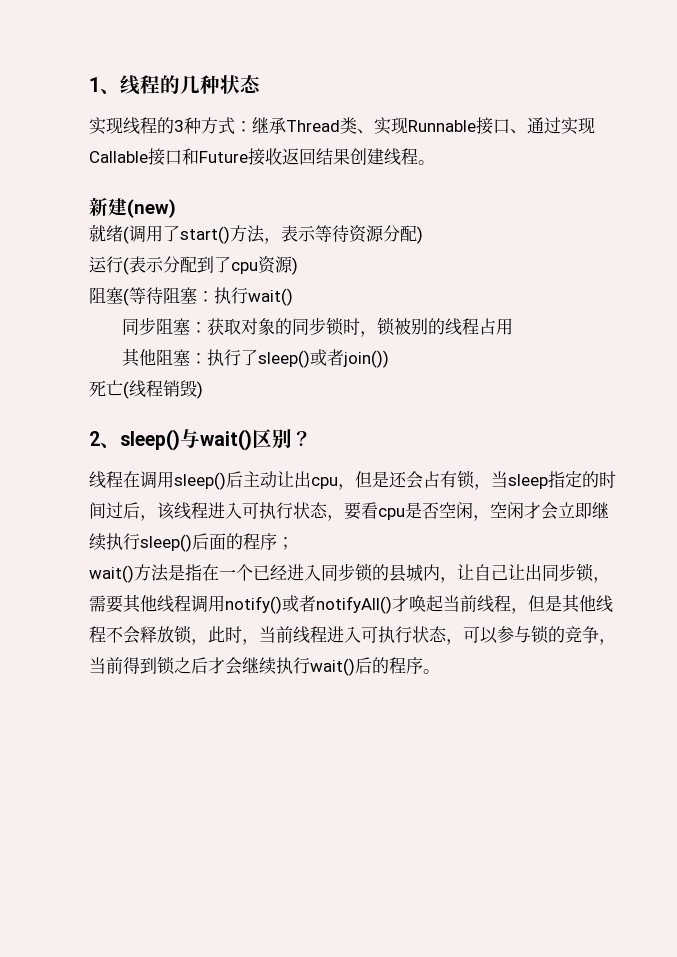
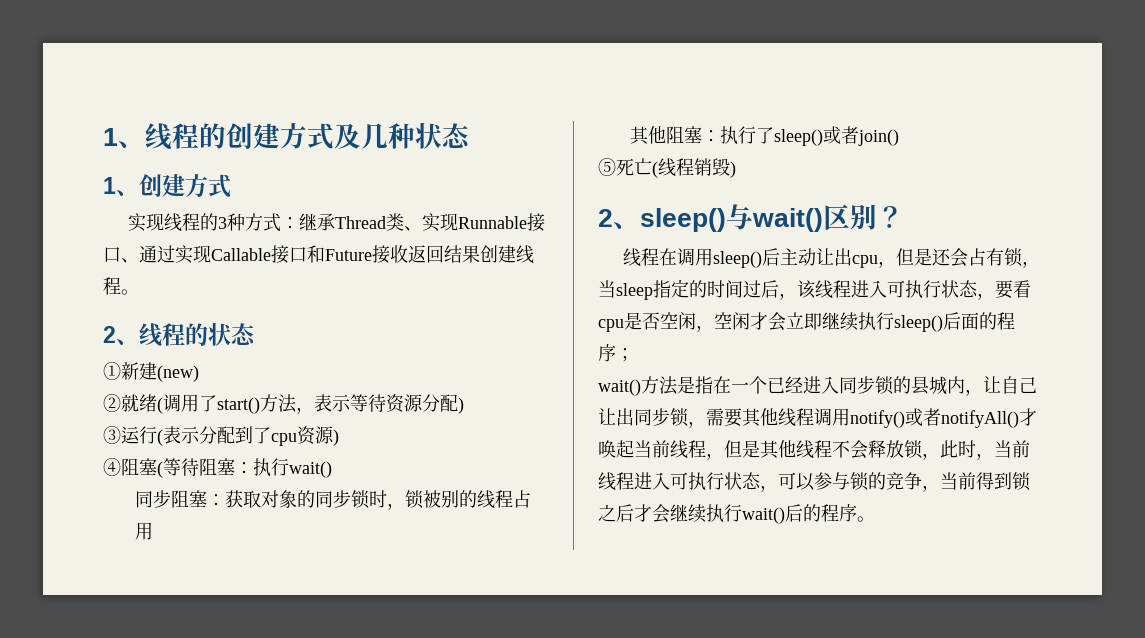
(180, 84) none -> [226,122,361,150] 创建方式及
(261, 84) none -> [103,174,231,198] // 1、创建方式
(435, 162) none -> [103,323,256,347] [103,362,121,380] 2、线程的状态 // ①
(176, 208) none -> [103,394,121,412] ②
(423, 235) none -> [103,426,121,444] ③
(298, 266) none -> [103,458,121,476] ④
[343,350,390,368] join()) // -> [857,129,899,146] [598,158,616,176] join() // ⑤

